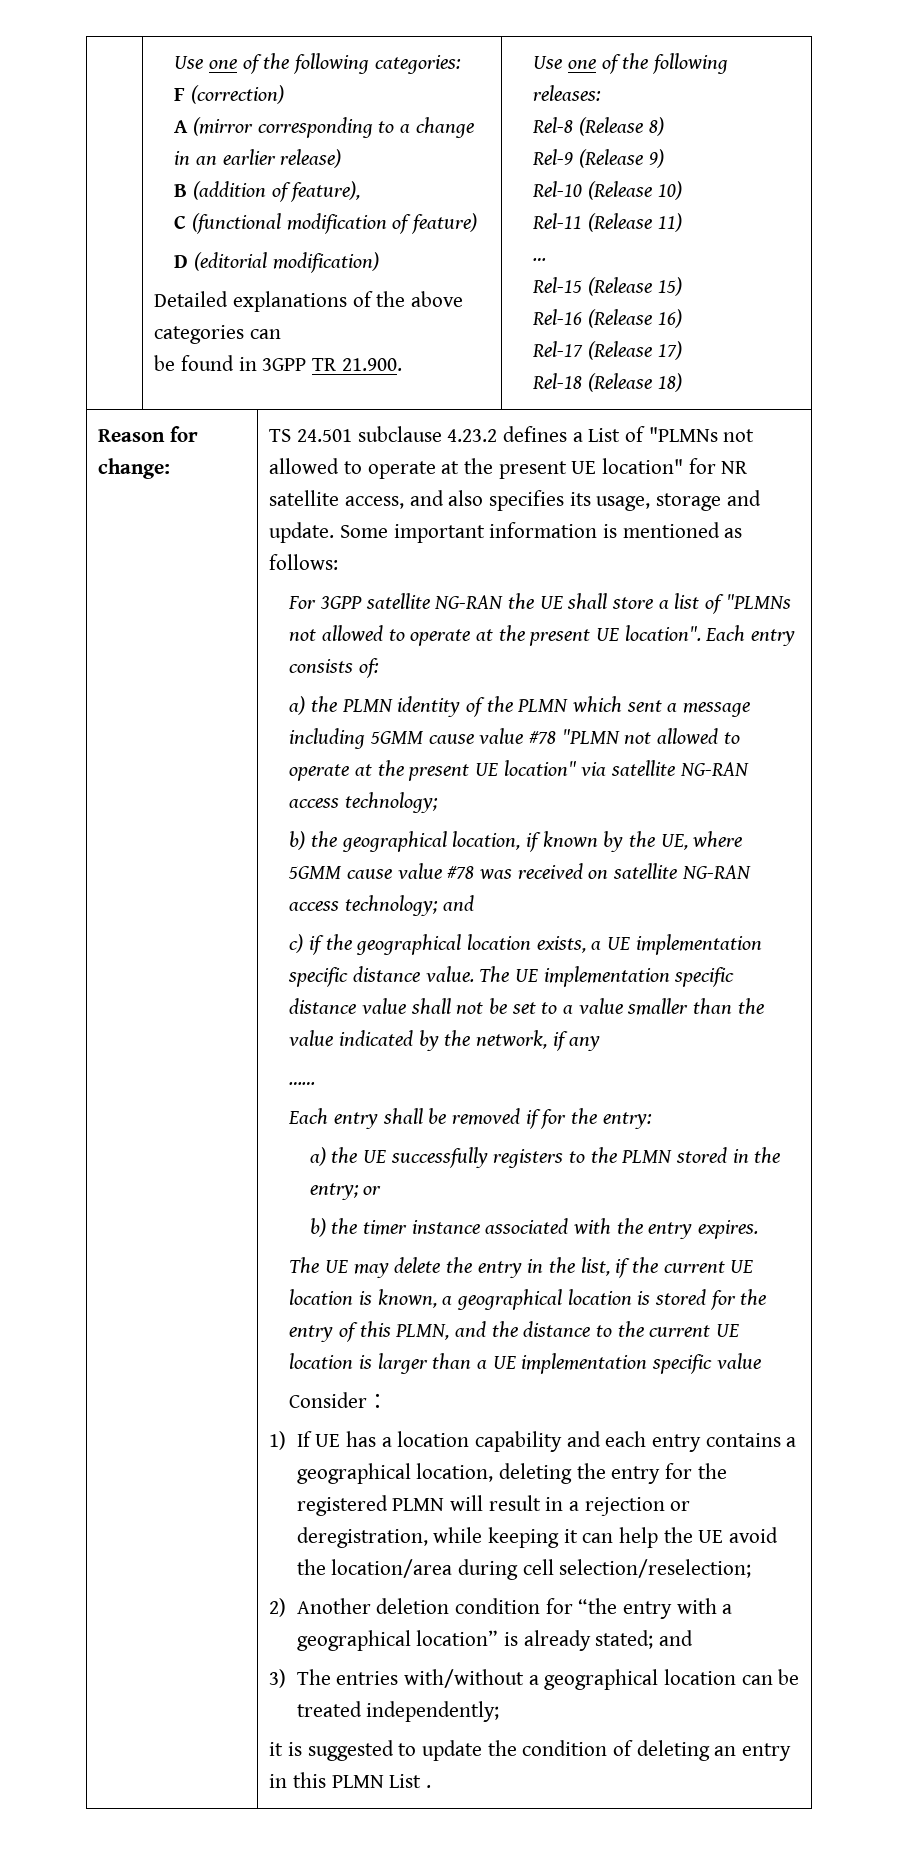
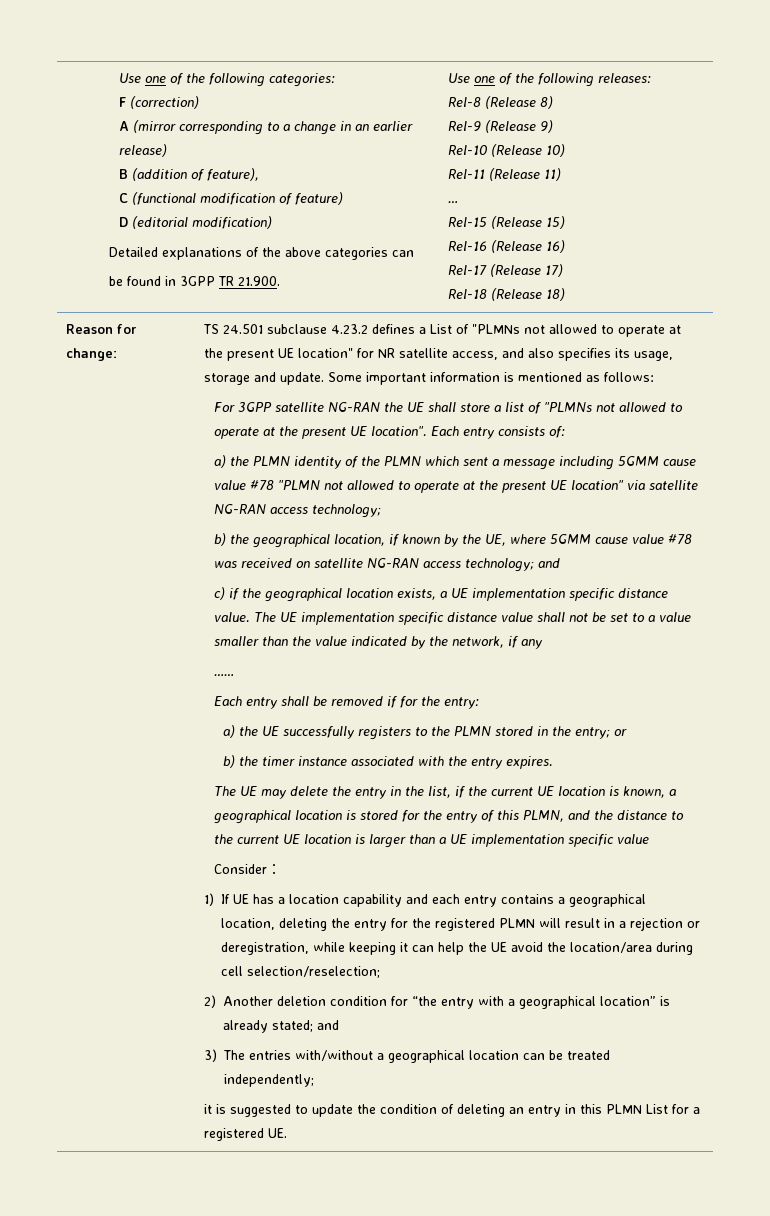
[425,1785,431,1788] . -> [672,1104,701,1114] [204,1128,288,1141] for a registered UE.

